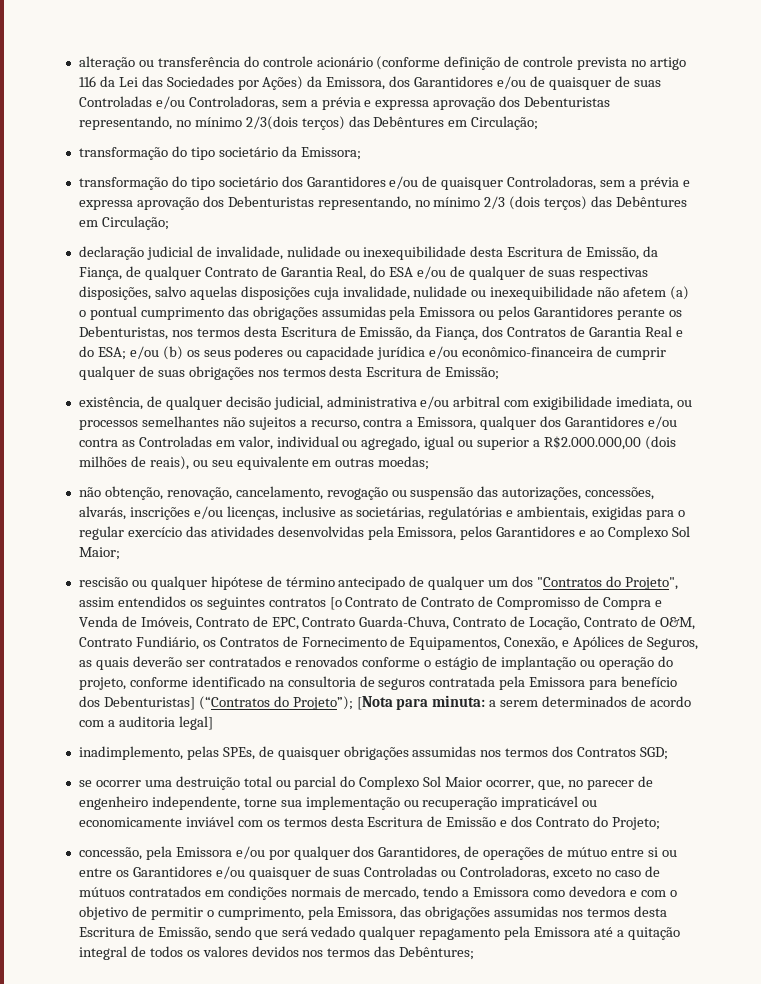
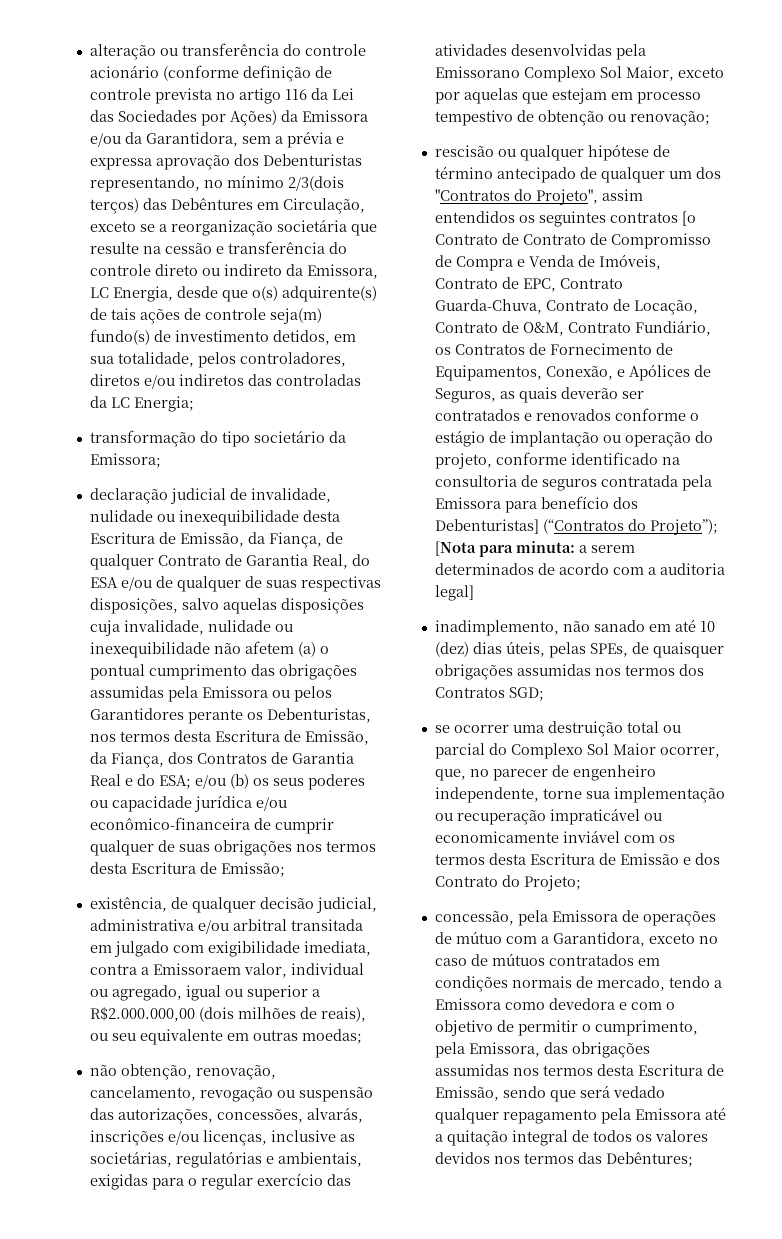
[326,76,661,90] [78,96,278,110] Emissora, dos Garantidores e/ou de quaisquer de suas Controladas e/ou Controladoras, -> [301,110,368,122] [89,132,238,147] Emissora e/ou da Garantidora,
[471,116,539,130] Circulação; -> [282,198,365,214] [89,219,377,236] [89,241,347,254] [89,264,378,279] [89,286,377,302] [89,308,322,324] [89,329,356,345] [89,352,346,368] [89,374,361,389] [89,396,194,412] Circulação, exceto se a reorganização societária que resulte na cessão e transferência do controle direto ou indireto da Emissora, LC Energia, desde que o(s) adquirente(s) de tais ações de controle seja(m) fundo(s) de investimento detidos, em sua totalidade, pelos controladores, diretos e/ou indiretos das controladas da LC Energia;
[78,176,690,190] [78,196,688,210] [78,216,169,230] // transformação do tipo societário dos Garantidores e/ou de quaisquer Controladoras, sem a prévia e expressa aprovação dos Debenturistas representando, no mínimo 2/3 (dois terços) das Debêntures em Circulação; -> (161, 460) none
[504,396,693,410] [78,416,677,430] [78,436,235,447] com exigibilidade imediata, ou processos semelhantes não sujeitos a recurso, contra a Emissora, qualquer dos Garantidores e/ou contra as Controladas em -> [290,919,363,931] [89,941,371,957] [89,963,241,975] transitada em julgado com exigibilidade imediata, contra a Emissoraem
[397,526,690,540] [78,547,120,560] Emissora, pelos Garantidores e ao Complexo Sol Maior; -> [434,66,724,82] [434,88,701,104] [434,110,710,126] Emissorano Complexo Sol Maior, exceto por aquelas que estejam em processo tempestivo de obtenção ou renovação;
(183, 753) none -> [562,619,715,632] [434,641,545,657] não sanado em até 10 (dez) dias úteis,
[235,846,677,860] [78,866,550,880] e/ou por qualquer dos Garantidores, de operações de mútuo entre si ou entre os Garantidores e/ou quaisquer de suas Controladas ou Controladoras, -> [621,910,716,926] [434,931,645,947] de operações de mútuo com a Garantidora,

